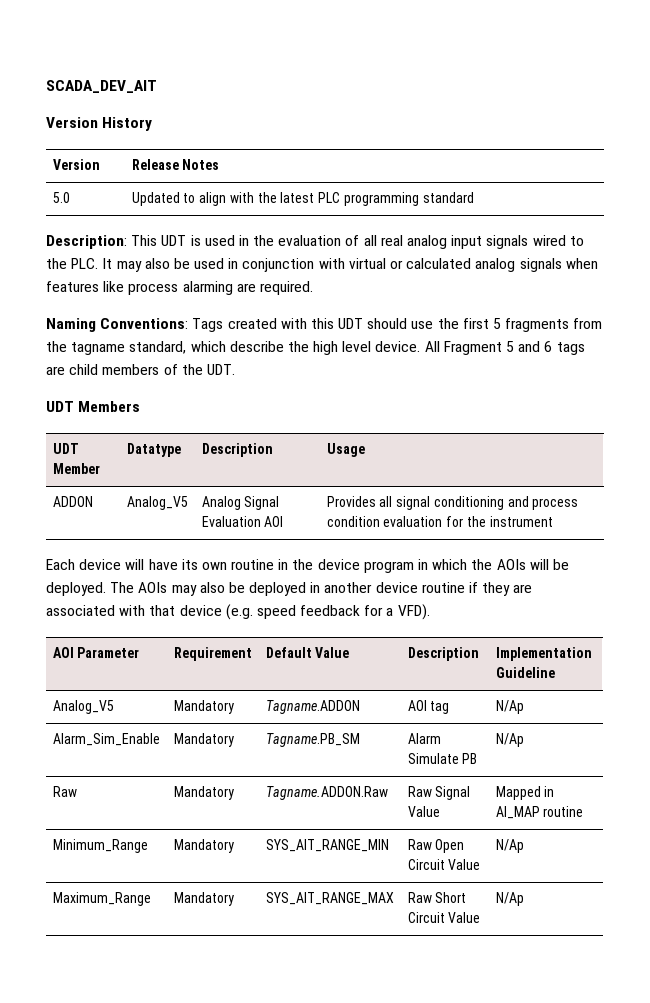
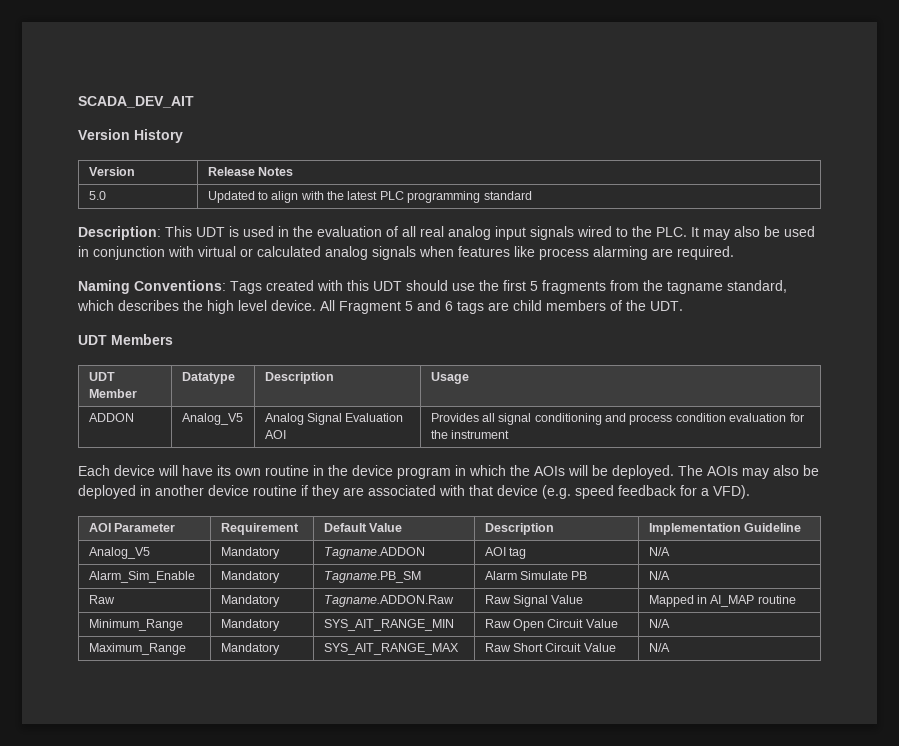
[229,341,284,352] describe -> [118,300,179,311] describes
[495,700,524,714] N/Ap -> [648,547,670,556] N/A
[495,733,524,747] N/Ap -> [648,571,670,580] N/A
[495,839,524,853] N/Ap -> [648,619,670,628] N/A
[495,892,524,906] N/Ap -> [648,643,670,652] N/A

